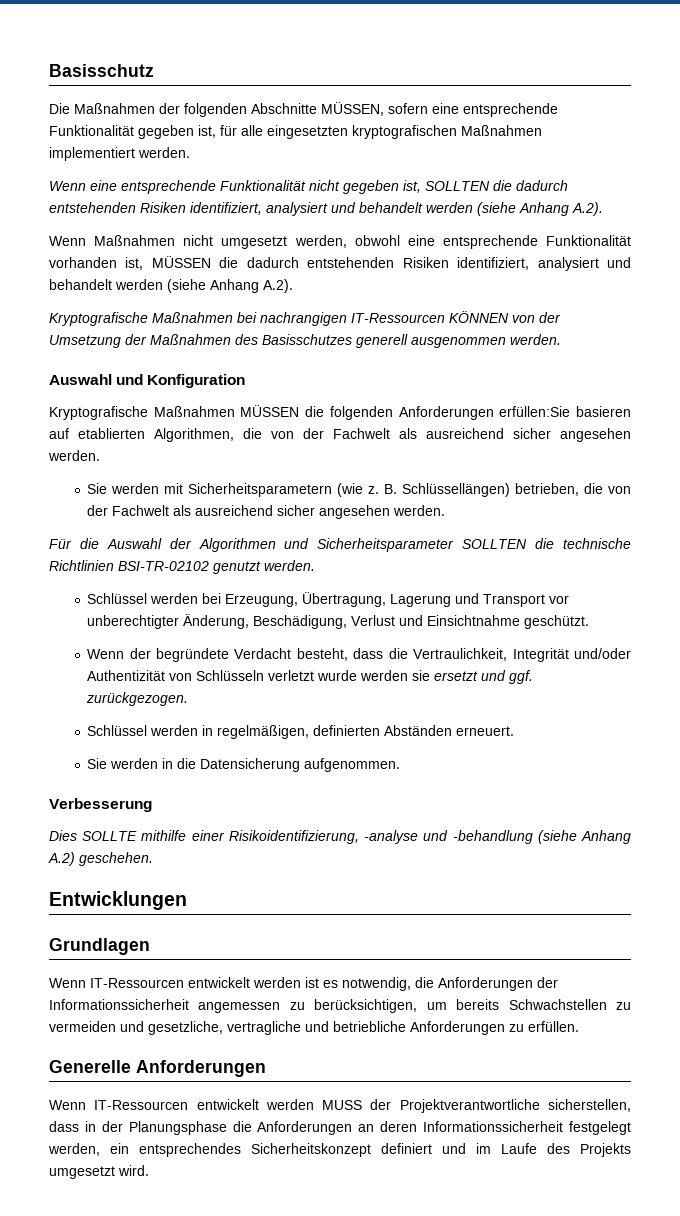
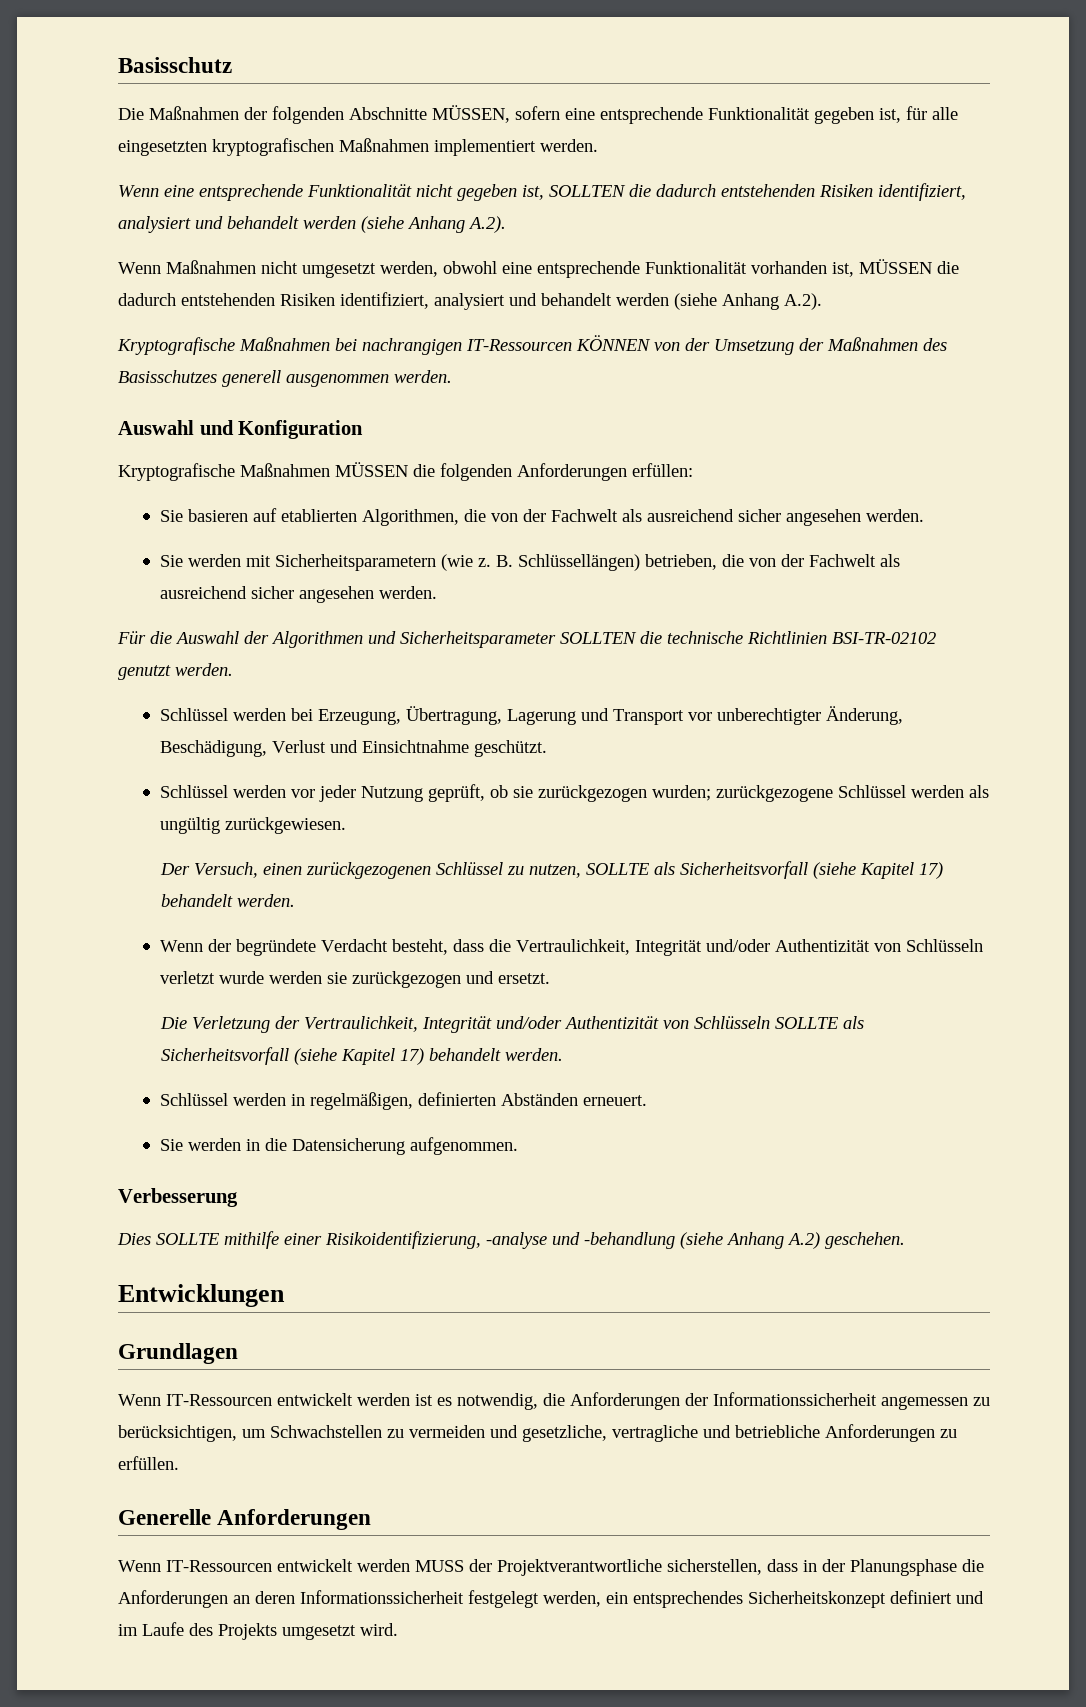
[499,406,571,417] erfüllen:Sie -> [632,463,693,477] [159,510,183,522] erfüllen: // Sie
(590, 622) none -> [159,784,989,802] [159,817,346,834] [159,861,943,879] [160,894,295,907] // Schlüssel werden vor jeder Nutzung geprüft, ob sie zurückgezogen wurden; zurückgezogene Schlüssel werden als ungültig zurückgewiesen. // Der Versuch, einen zurückgezogenen Schlüssel zu nutzen, SOLLTE als Sicherheitsvorfall (siehe Kapitel 17) behandelt werden.
[434,670,534,684] [86,692,189,706] ersetzt und ggf. zurückgezogen. -> [351,971,550,988] [159,1016,864,1033] [160,1047,563,1065] zurückgezogen und ersetzt. // Die Verletzung der Vertraulichkeit, Integrität und/oder Authentizität von Schlüsseln SOLLTE als Sicherheitsvorfall (siehe Kapitel 17) behandelt werden.
[456,999,500,1010] bereits -> (266, 1433) none

